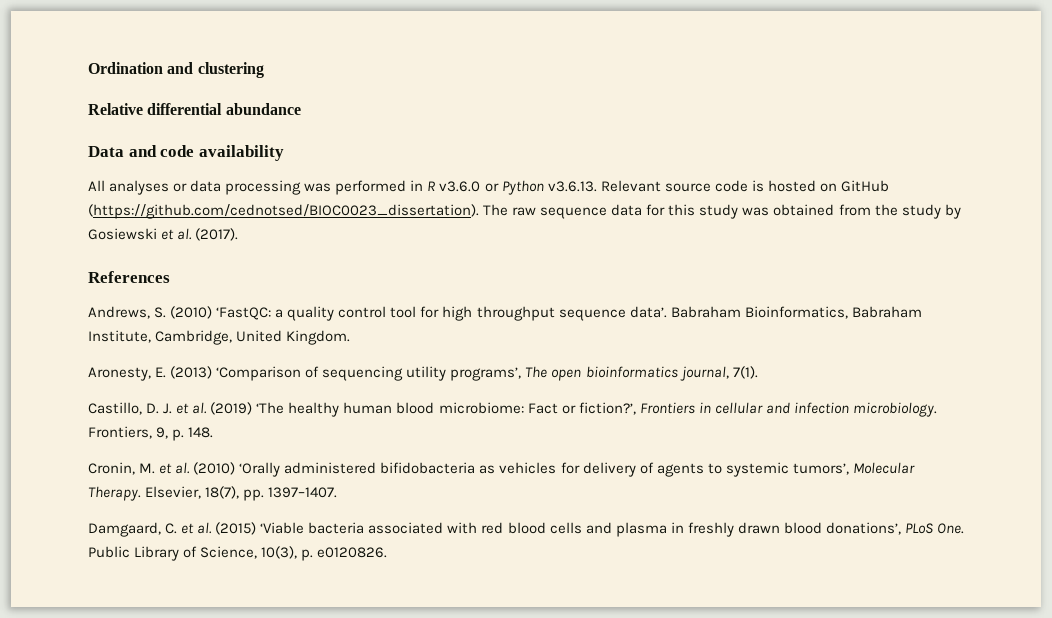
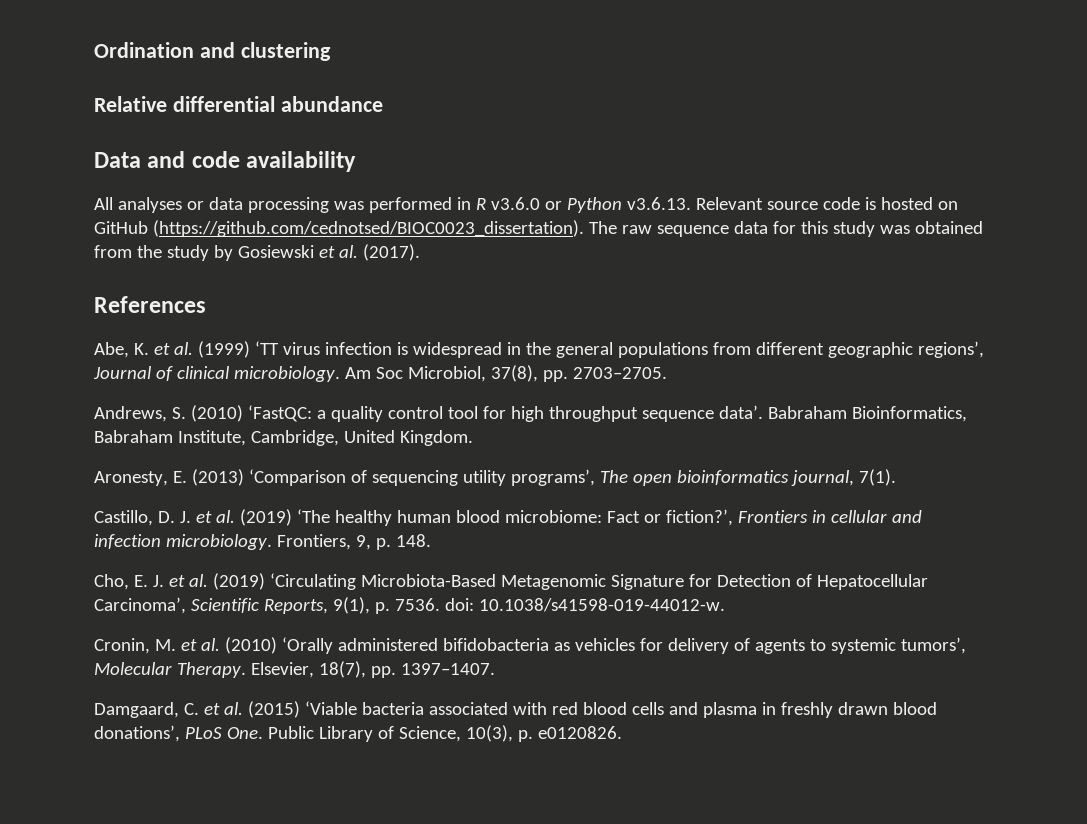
(170, 277) none -> [94,341,984,358] [93,365,667,382] // Abe, K. et al. (1999) ‘TT virus infection is widespread in the general populations from different geographic regions’, Journal of clinical microbiology. Am Soc Microbiol, 37(8), pp. 2703–2705.
(214, 432) none -> [94,573,928,590] [94,597,725,614] // Cho, E. J. et al. (2019) ‘Circulating Microbiota-Based Metagenomic Signature for Detection of Hepatocellular Carcinoma’, Scientific Reports, 9(1), p. 7536. doi: 10.1038/s41598-019-44012-w.

